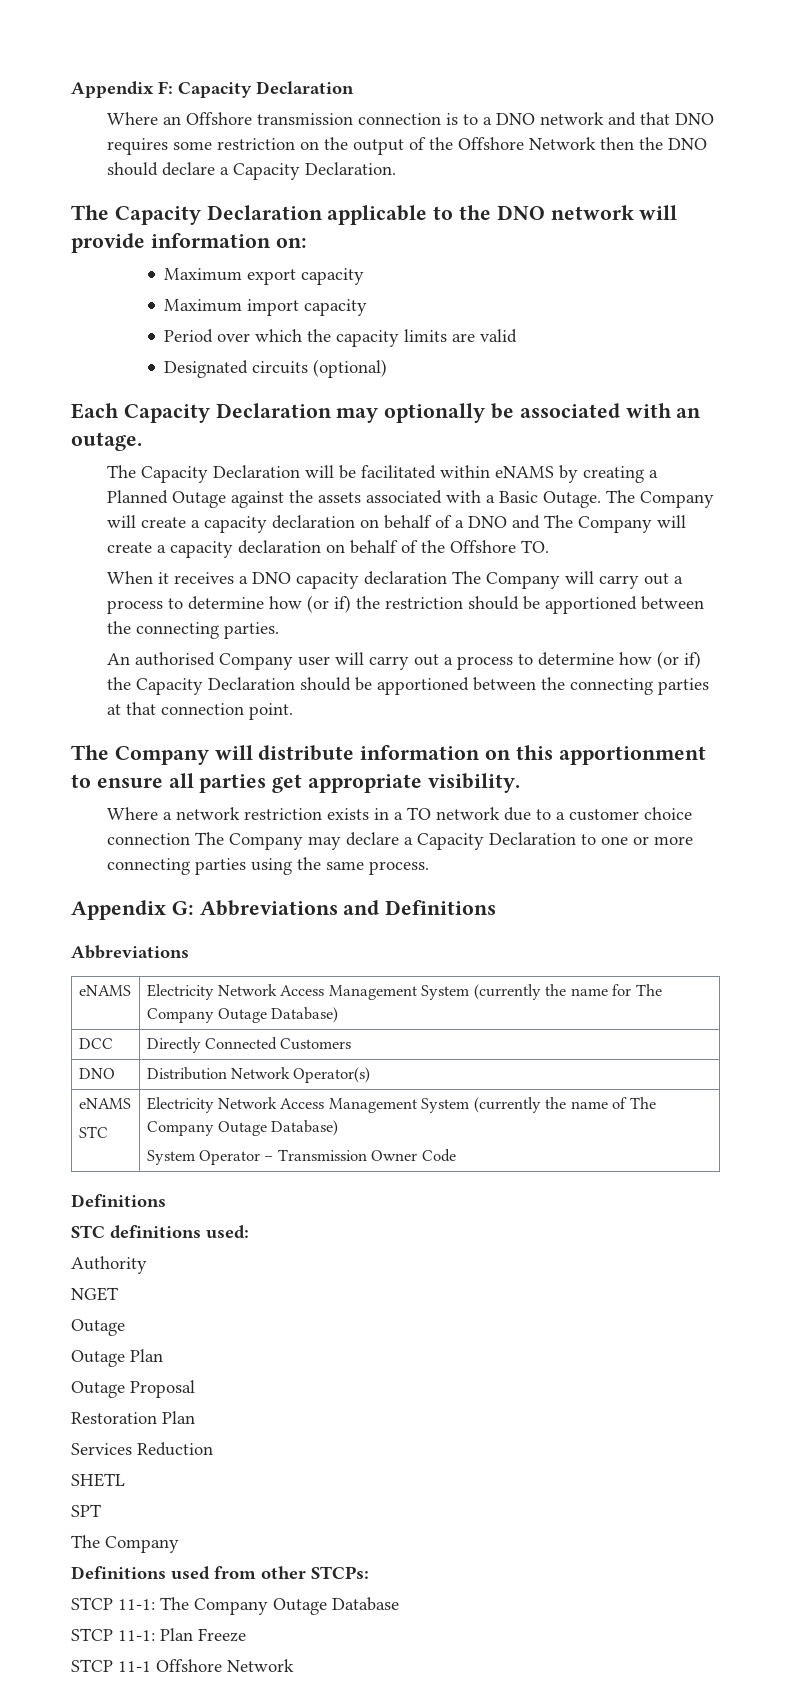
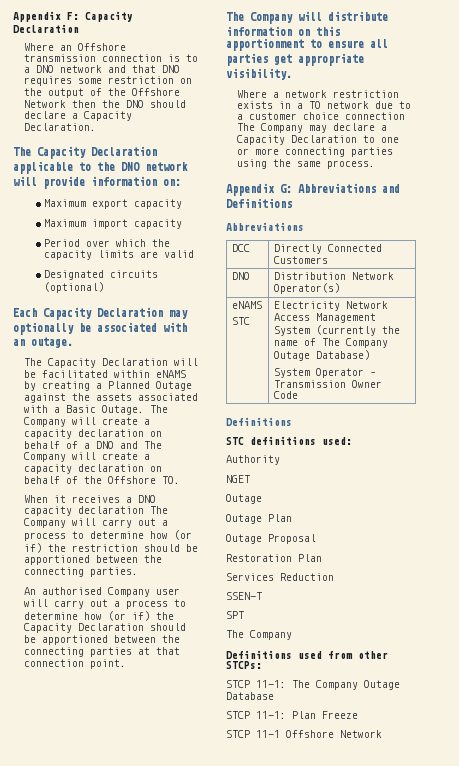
[78,985,131,996] [146,984,662,1000] [146,1007,339,1023] // eNAMS | Electricity Network Access Management System (currently the name for The Company Outage Database) -> (304, 226) none
[71,1473,125,1487] SHETL -> [226,592,262,600] SSEN-T

